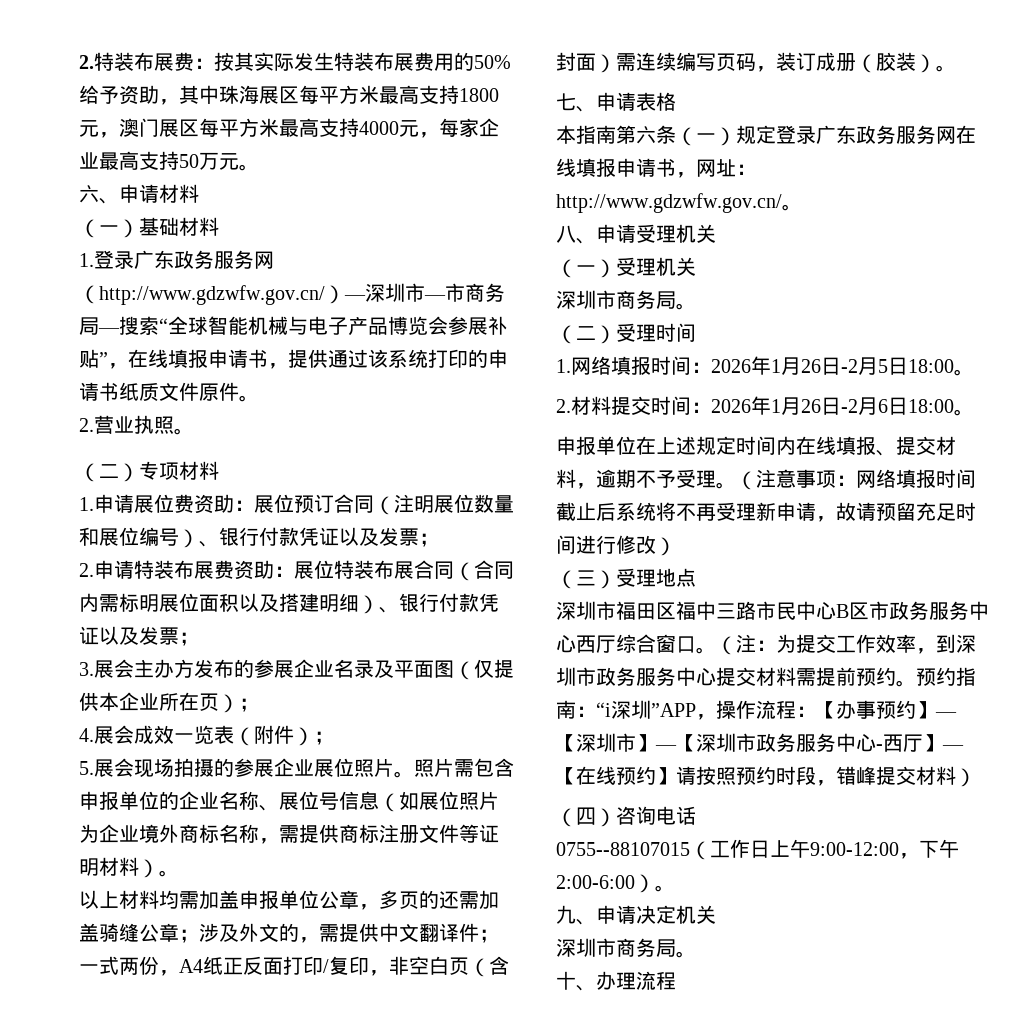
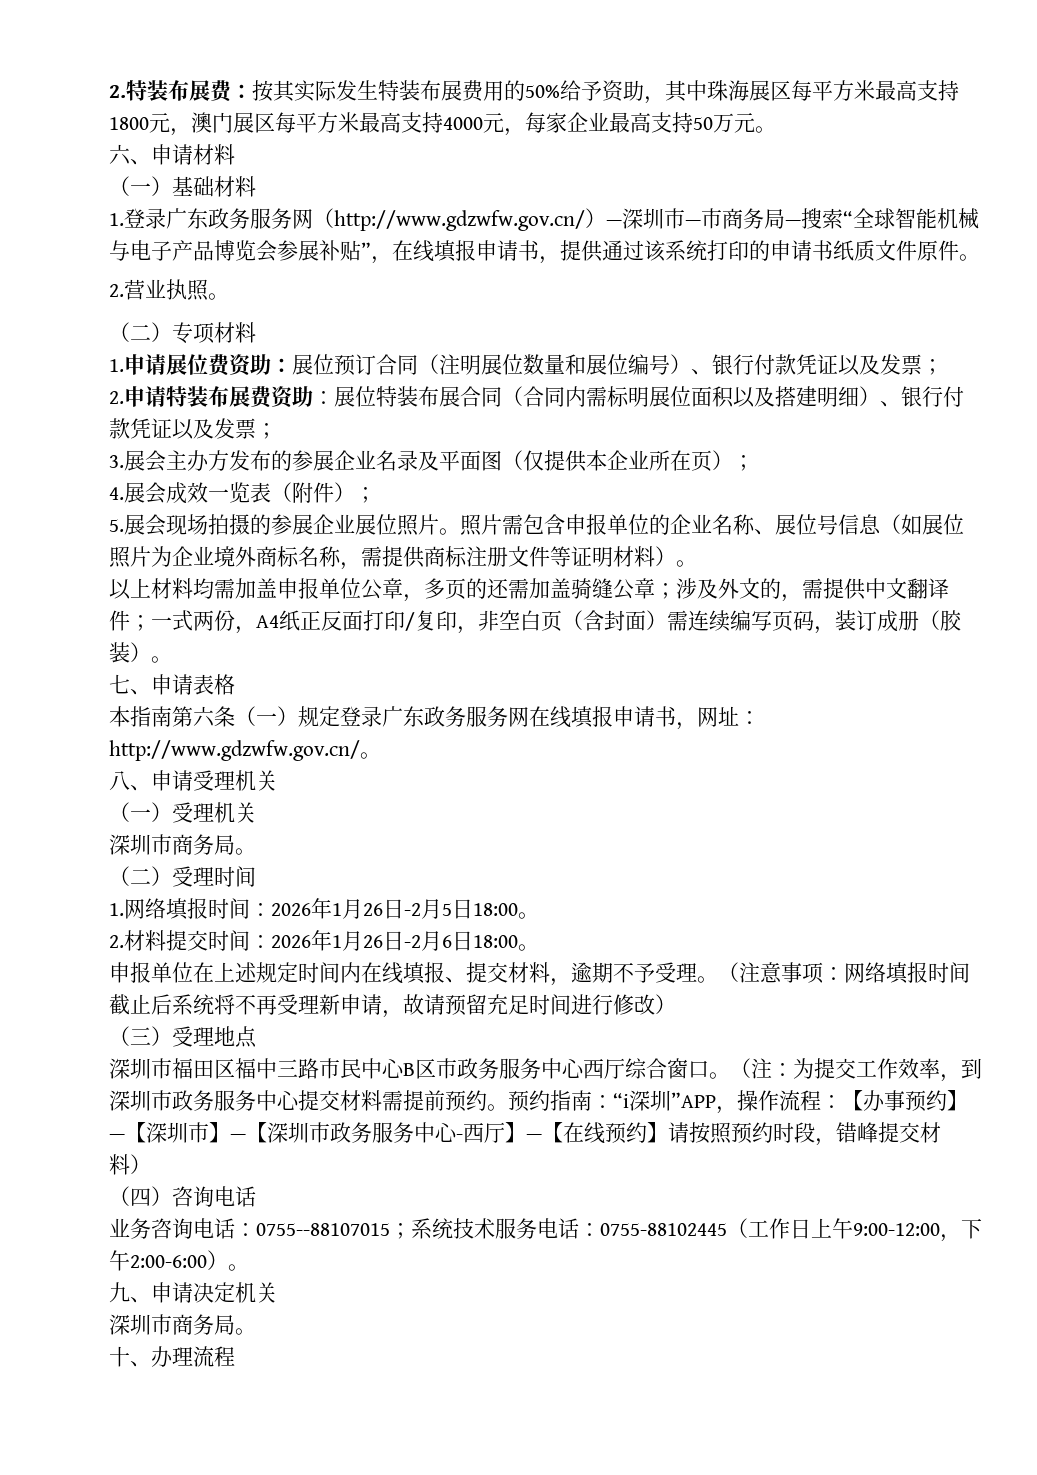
[556,842,690,856] 0755--88107015 -> [109,1218,727,1239] 业务咨询电话：0755--88107015；系统技术服务电话：0755-88102445

